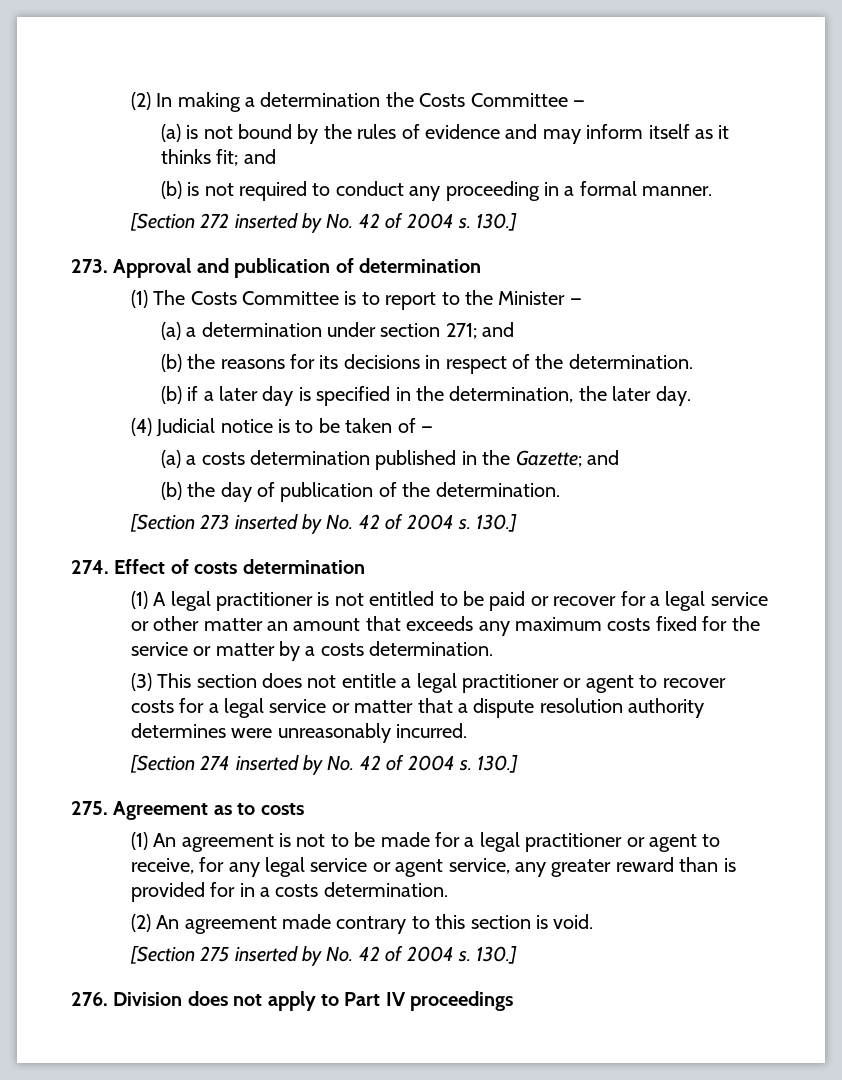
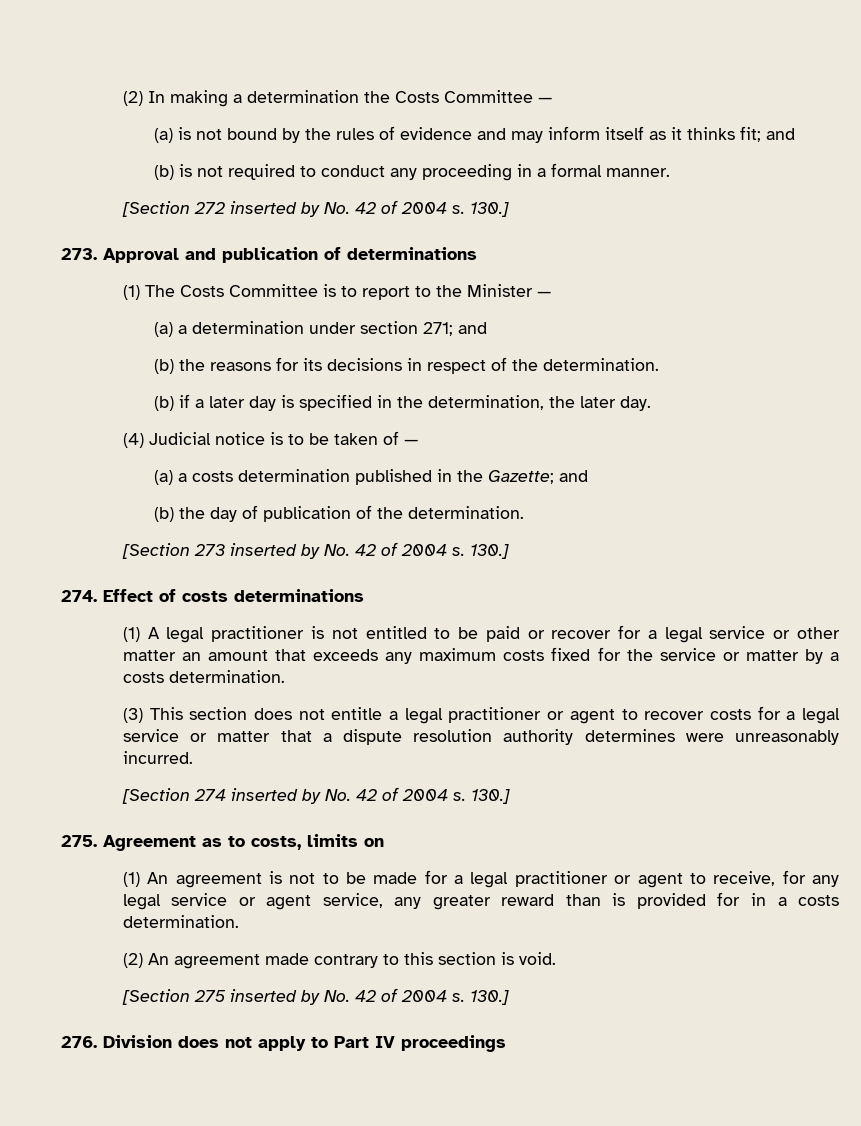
[359,258,481,273] determination -> [347,247,477,260] determinations
[242,559,365,574] determination -> [234,589,364,602] determinations
[260,803,304,815] costs -> [251,834,384,850] costs, limits on

